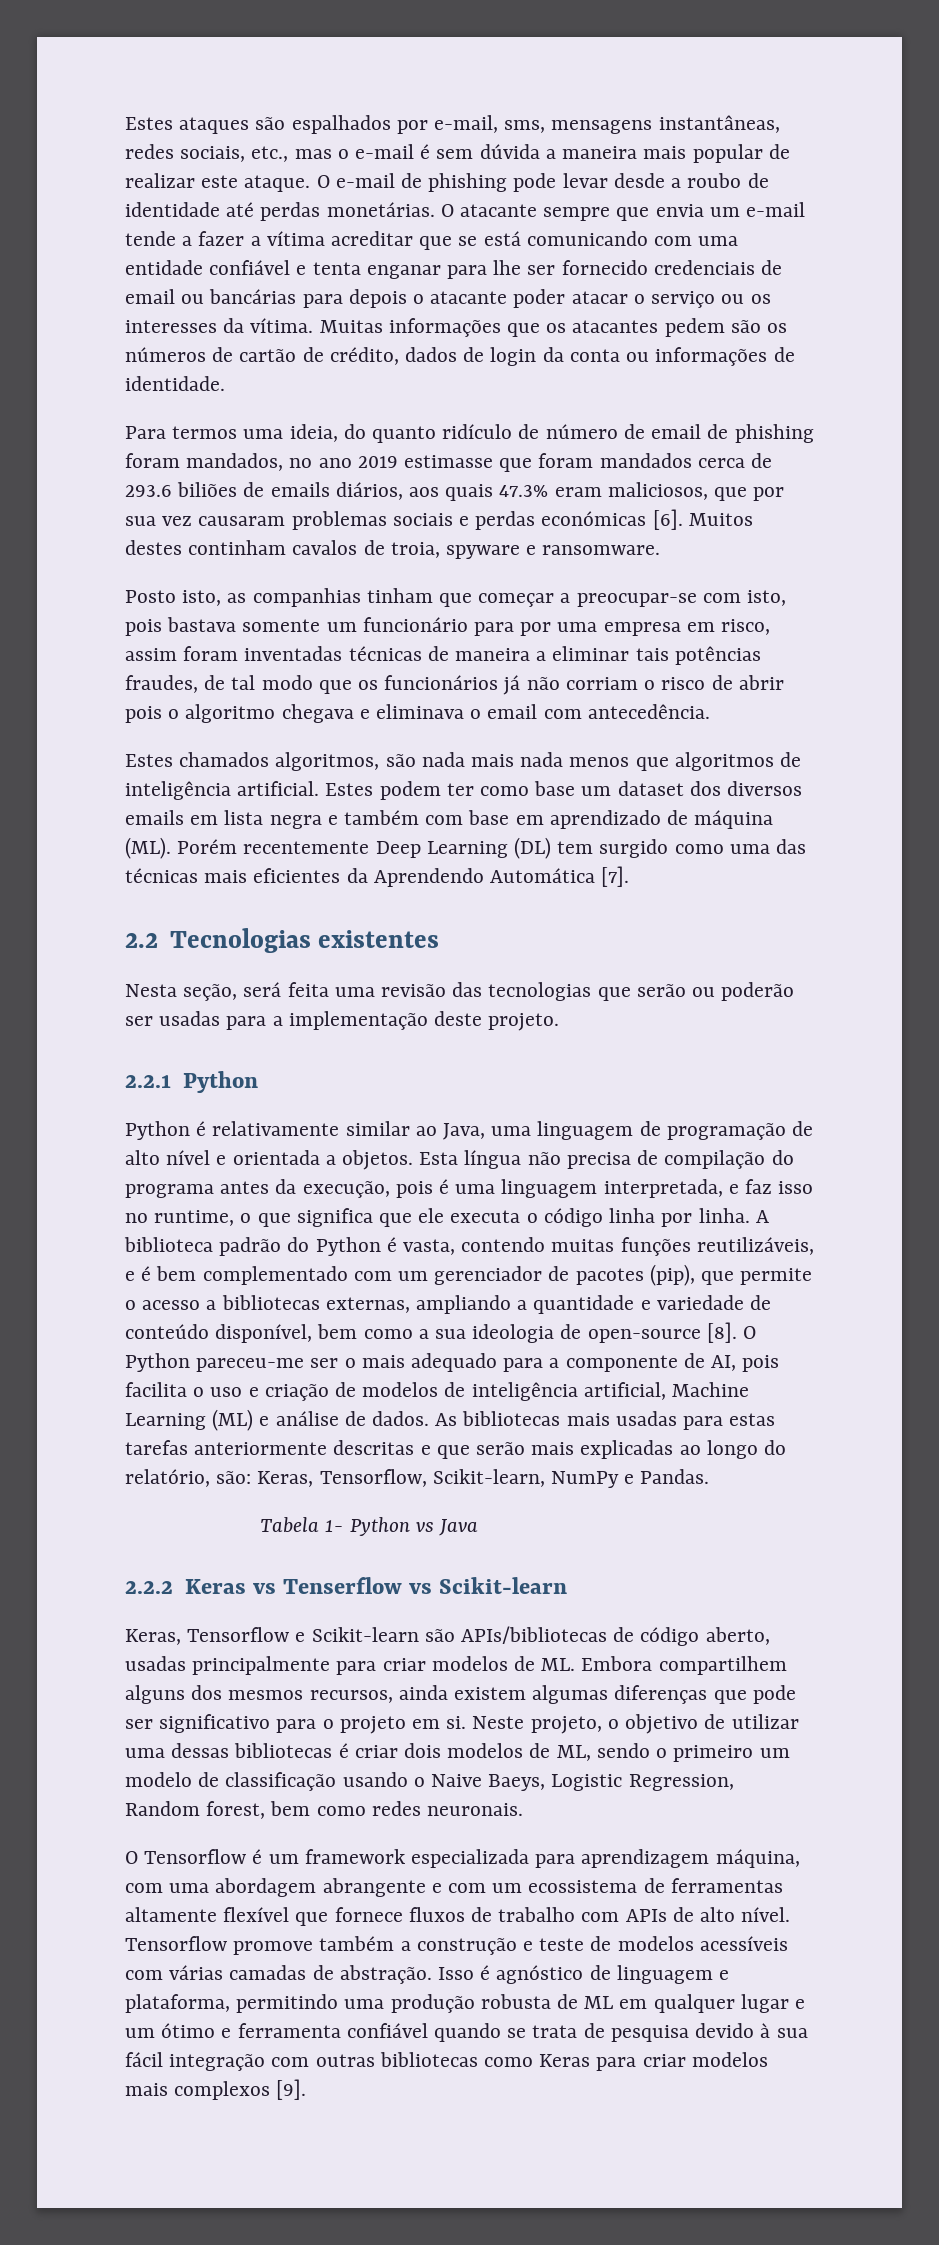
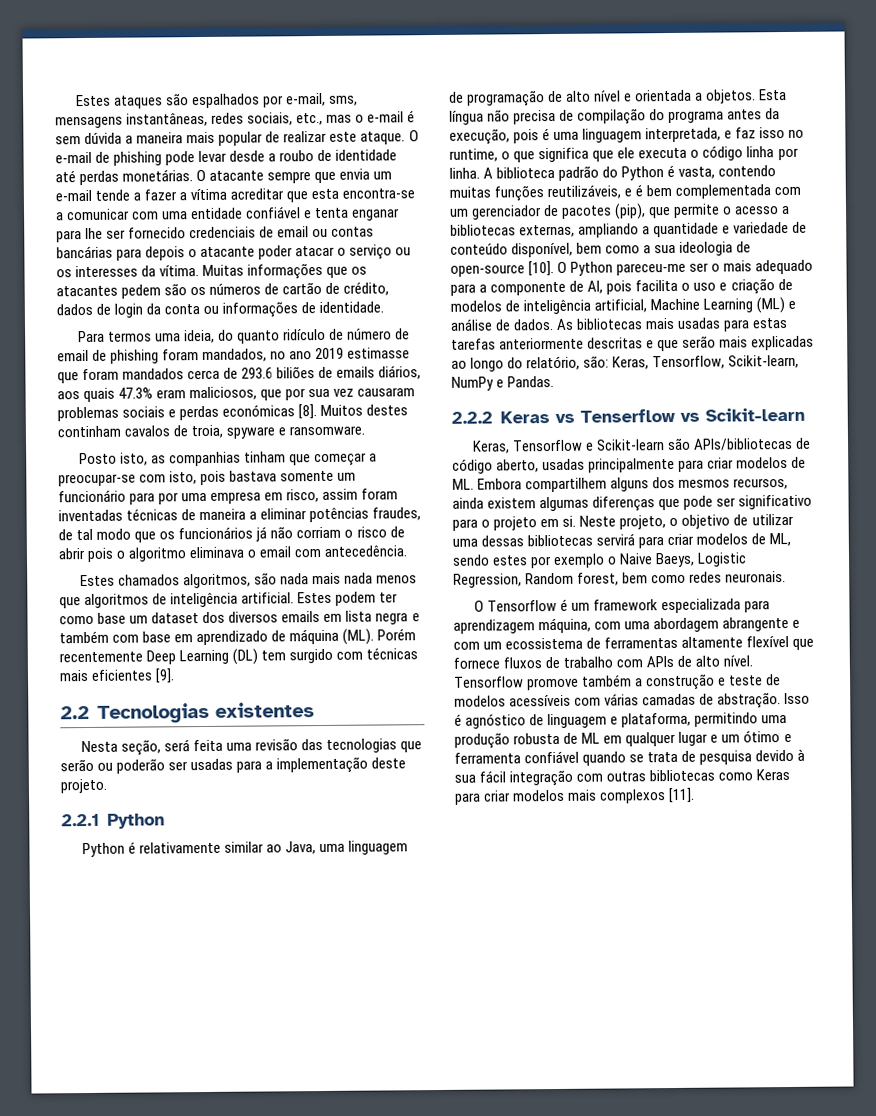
[458,231,648,246] se está comunicando -> [311,188,416,200] [56,208,131,221] esta encontra-se a comunicar
(205, 299) none -> [331,226,375,237] contas
[652,509,683,530] [6]. -> [298,404,318,420] [8].
[635,648,669,661] tais -> (308, 514) none
[281,704,370,723] chegava e -> (188, 554) none
[674,839,807,854] [125,866,630,887] como uma das técnicas mais eficientes da Aprendendo Automática [7]. -> [336,647,419,660] [59,668,176,684] com técnicas mais eficientes [9].
[202,1266,348,1285] complementado -> [675,184,772,199] complementada
[706,1322,737,1343] [8]. -> [528,260,555,277] [10].
[260,1517,479,1536] // Tabela 1- Python vs Java -> (555, 381) none
[338,1743,442,1758] é criar dois -> [596,533,695,549] servirá para criar
[656,1745,790,1762] [125,1772,408,1791] o primeiro um modelo de classificação usando -> [492,553,606,569] estes por exemplo
[276,2079,307,2100] [9]. -> [668,787,696,804] [11].

